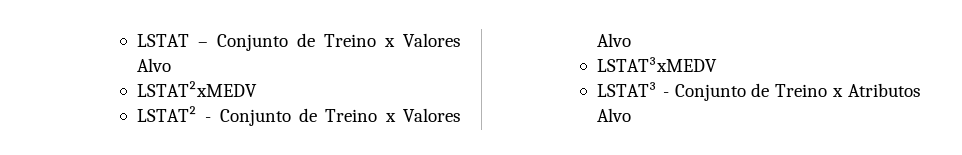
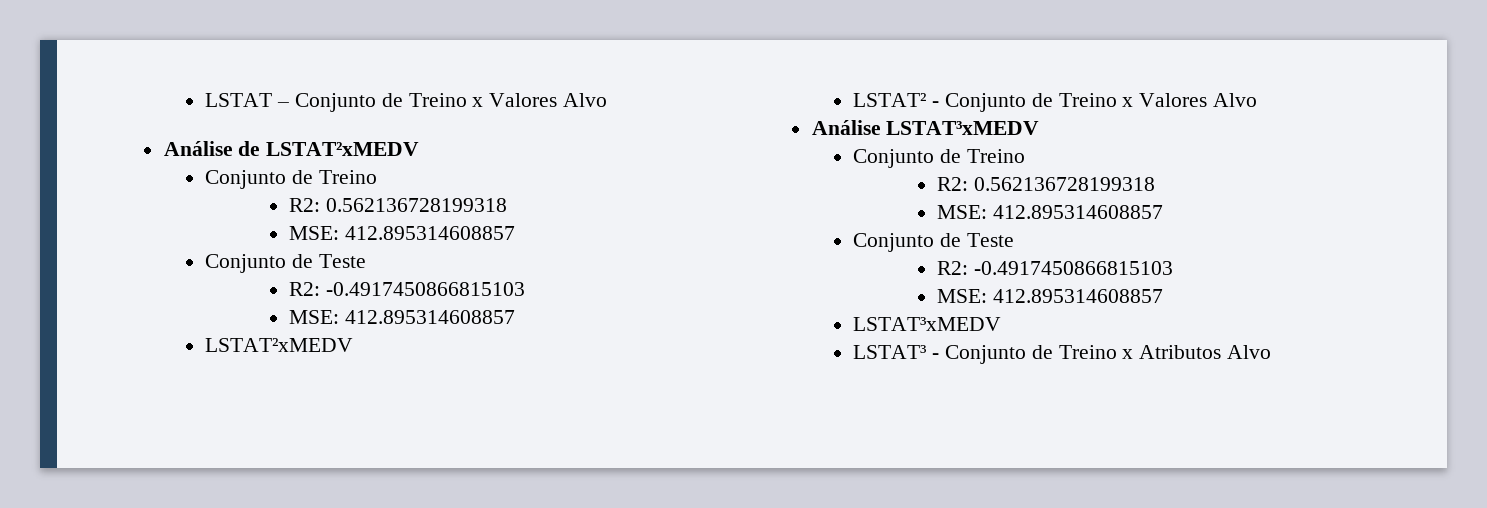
(171, 65) none -> [163,141,420,156] [205,170,378,189] [289,198,508,212] [289,226,516,240] [205,254,367,273] [289,282,526,296] [289,310,516,324] // Análise de LSTAT²xMEDV // Conjunto de Treino // R2: 0.562136728199318 // MSE: 412.895314608857 // Conjunto de Teste // R2: -0.4917450866815103 // MSE: 412.895314608857
(631, 40) none -> [811,120,1040,135] [853,149,1026,168] [937,177,1156,191] [937,205,1164,219] [853,233,1015,252] [937,261,1174,275] [937,289,1164,303] // Análise LSTAT³xMEDV // Conjunto de Treino // R2: 0.562136728199318 // MSE: 412.895314608857 // Conjunto de Teste // R2: -0.4917450866815103 // MSE: 412.895314608857

